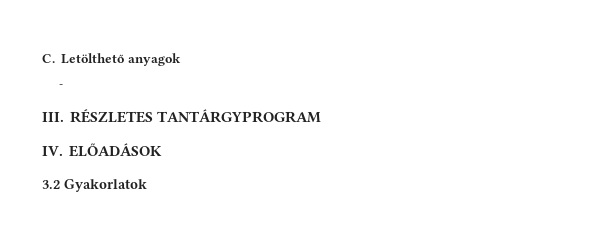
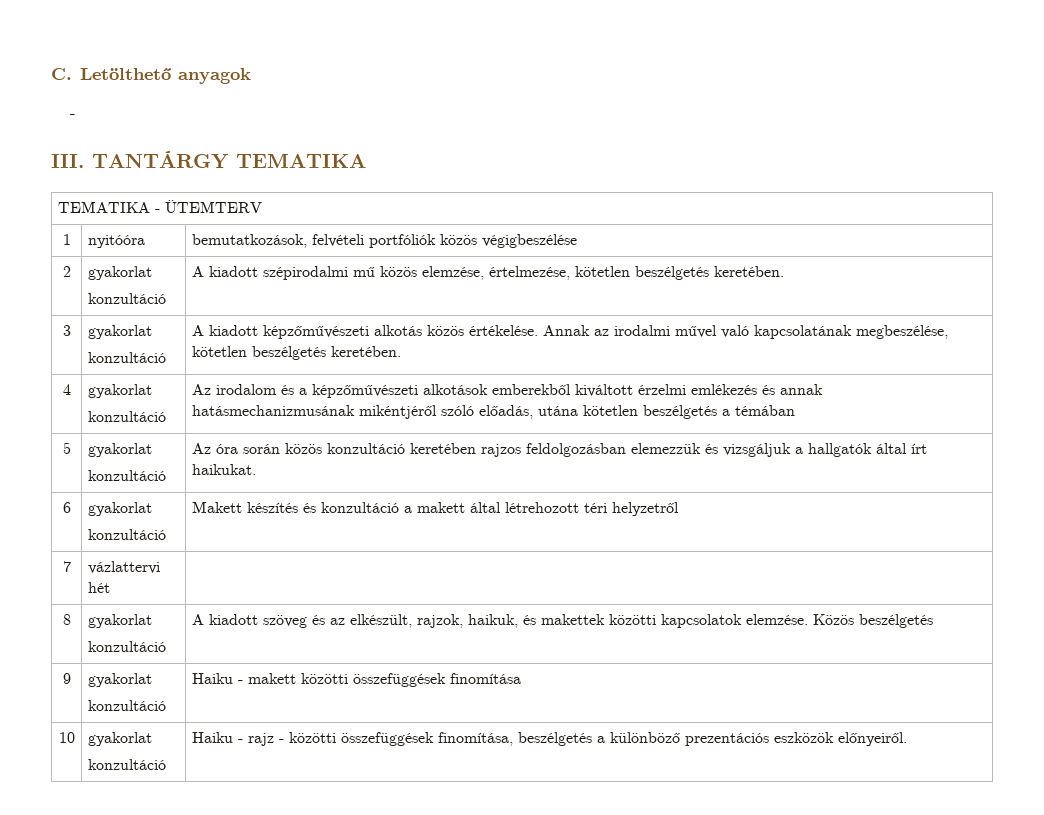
[70,109,322,123] [42,143,163,157] [42,179,147,192] RÉSZLETES TANTÁRGYPROGRAM // IV. ELŐADÁSOK // 3.2 Gyakorlatok -> [92,151,366,169] [57,200,262,213] [62,234,71,245] [87,235,145,248] [191,234,577,248] [62,266,71,277] [87,266,152,280] [87,293,166,304] [191,266,784,280] [62,325,71,336] [87,325,152,339] [87,352,166,363] [191,325,948,339] [191,346,401,360] [62,384,71,395] [87,384,152,398] [87,411,166,422] [191,384,823,398] [191,405,795,419] [62,442,71,454] [87,443,152,457] [87,470,166,481] [191,443,927,457] [191,464,256,475] [62,502,71,513] [87,502,152,516] [87,529,166,540] [191,501,679,516] [62,561,71,572] [87,561,160,574] [87,582,110,593] [62,614,71,625] [87,614,152,628] [87,641,166,652] [191,614,933,628] [62,673,71,684] [87,673,152,687] [87,700,166,711] [191,673,521,687] [58,732,75,743] [87,732,152,746] [87,759,166,770] [191,732,907,746] TANTÁRGY TEMATIKA // TEMATIKA - ÜTEMTERV // 1 | nyitóóra | bemutatkozások, felvételi portfóliók közös végigbeszélése // 2 | gyakorlat // konzultáció | A kiadott szépirodalmi mű közös elemzése, értelmezése, kötetlen beszélgetés keretében. // 3 | gyakorlat // konzultáció | A kiadott képzőművészeti alkotás közös értékelése. Annak az irodalmi művel való kapcsolatának megbeszélése, kötetlen beszélgetés keretében. // 4 | gyakorlat // konzultáció | Az irodalom és a képzőművészeti alkotások emberekből kiváltott érzelmi emlékezés és annak hatásmechanizmusának mikéntjéről szóló előadás, utána kötetlen beszélgetés a témában // 5 | gyakorlat // konzultáció | Az óra során közös konzultáció keretében rajzos feldolgozásban elemezzük és vizsgáljuk a hallgatók által írt haikukat. // 6 | gyakorlat // konzultáció | Makett készítés és konzultáció a makett által létrehozott téri helyzetről // 7 | vázlattervi hét | // 8 | gyakorlat // konzultáció | A kiadott szöveg és az elkészült, rajzok, haikuk, és makettek közötti kapcsolatok elemzése. Közös beszélgetés // 9 | gyakorlat // konzultáció | Haiku - makett közötti összefüggések finomítása // 10 | gyakorlat // konzultáció | Haiku - rajz - közötti összefüggések finomítása, beszélgetés a különböző prezentációs eszközök előnyeiről.

